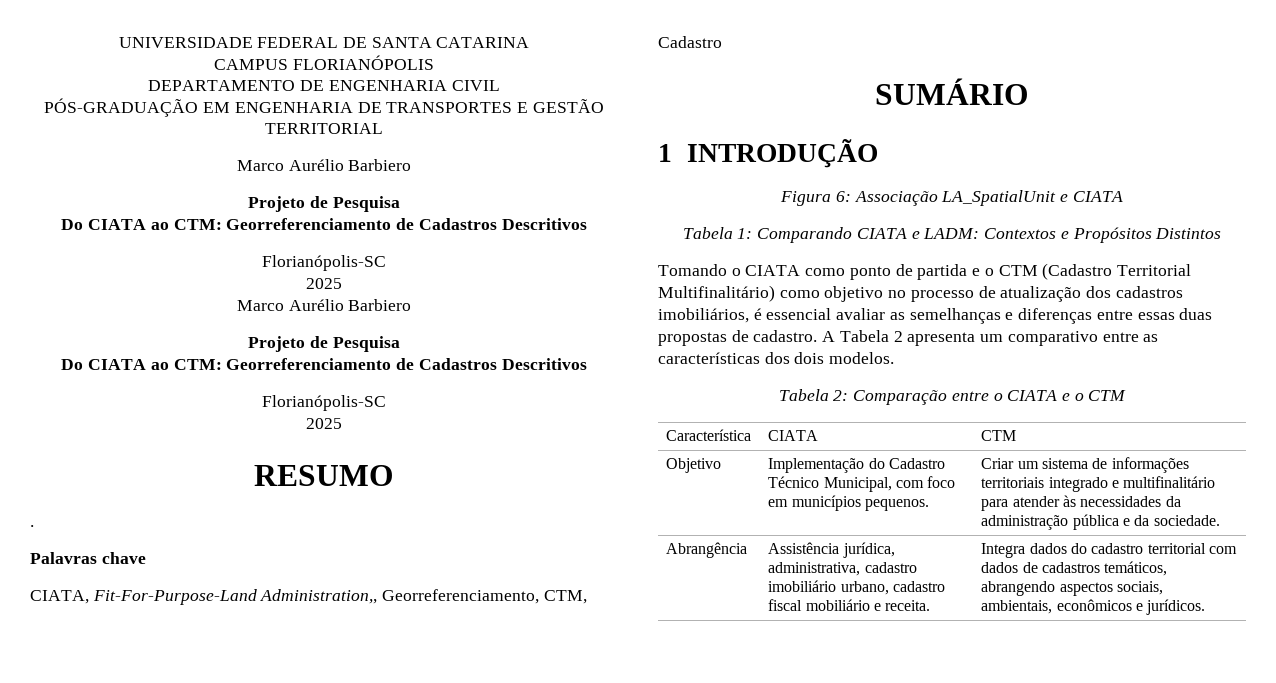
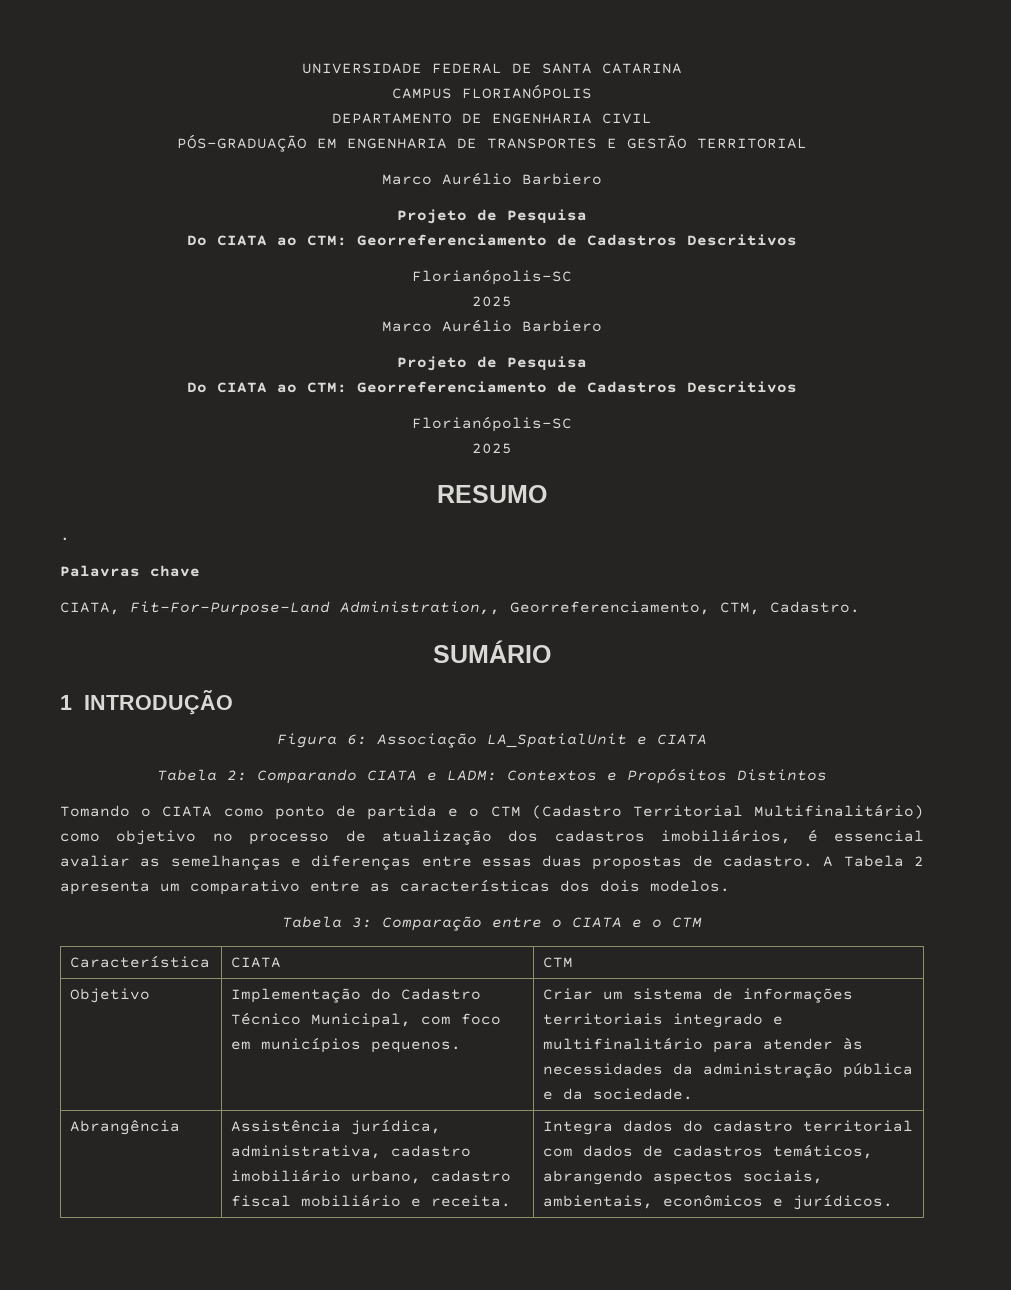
[658,36,722,48] Cadastro -> [770,601,860,613] Cadastro.
[737,228,753,239] 1: -> [227,770,247,781] 2:
[833,390,849,401] 2: -> [352,917,372,928] 3:

